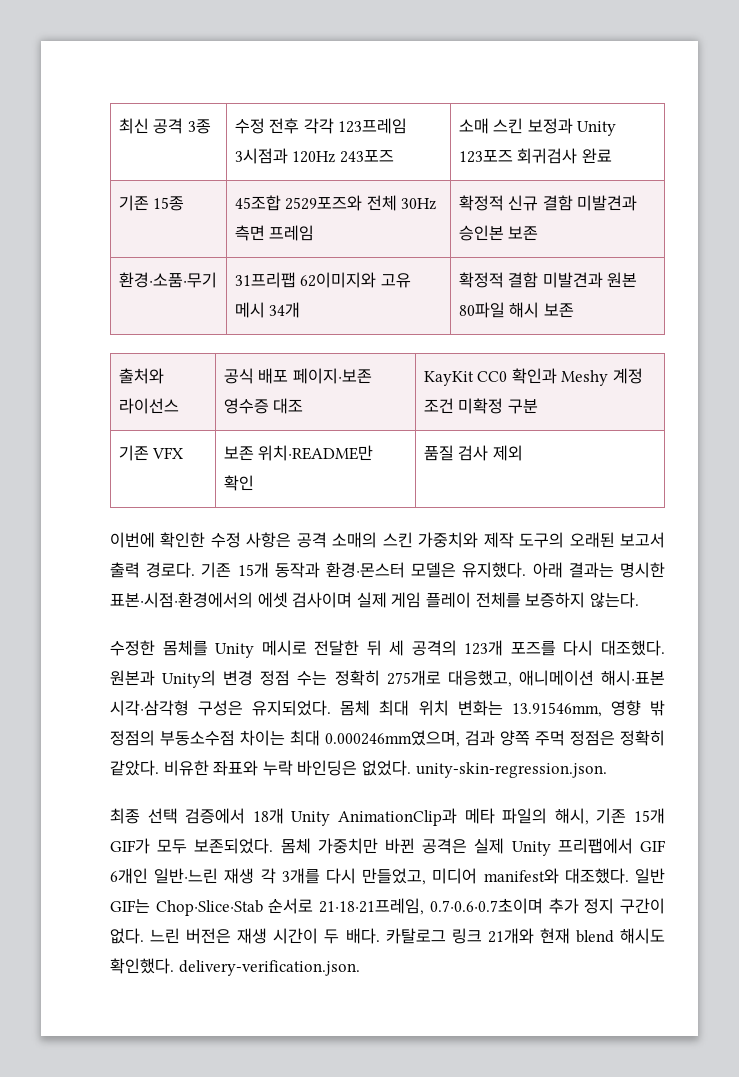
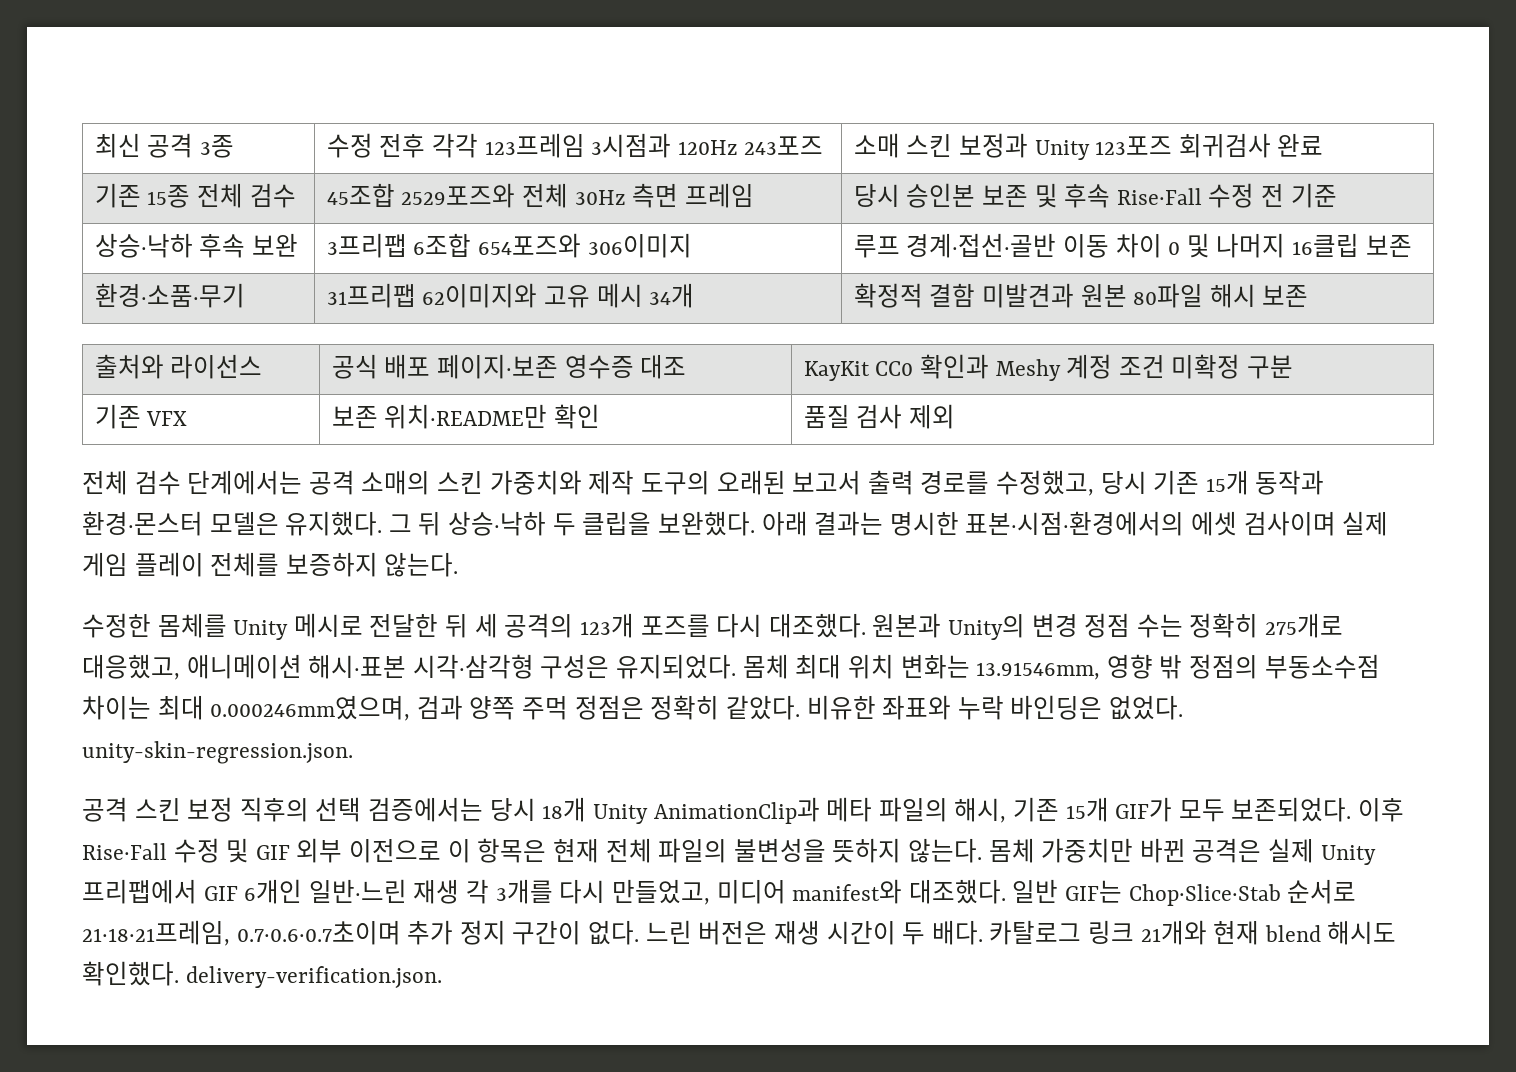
(185, 203) none -> [196,183,296,208] 전체 검수
[458,195,638,211] [458,225,504,241] 확정적 신규 결함 미발견과 승인본 -> [853,183,1337,208] [94,233,298,258] [326,233,692,258] [853,233,1360,258] 당시 승인본 보존 및 후속 Rise·Fall 수정 전 기준 // 상승·낙하 후속 보완 | 3프리팹 6조합 654포즈와 306이미지 | 루프 경계·접선·골반 이동 차이 0 및 나머지 16클립
[110,532,292,548] 이번에 확인한 수정 사항은 -> [82,470,303,495] 전체 검수 단계에서는
[146,562,196,578] 경로다. -> [920,470,1147,496] 경로를 수정했고, 당시
(527, 570) none -> [388,511,755,536] 그 뒤 상승·낙하 두 클립을 보완했다.
[110,808,246,824] 최종 선택 검증에서 -> [82,797,536,822] 공격 스킨 보정 직후의 선택 검증에서는 당시
(274, 846) none -> [1358,798,1405,822] [82,838,982,863] 이후 Rise·Fall 수정 및 GIF 외부 이전으로 이 항목은 현재 전체 파일의 불변성을 뜻하지 않는다.

